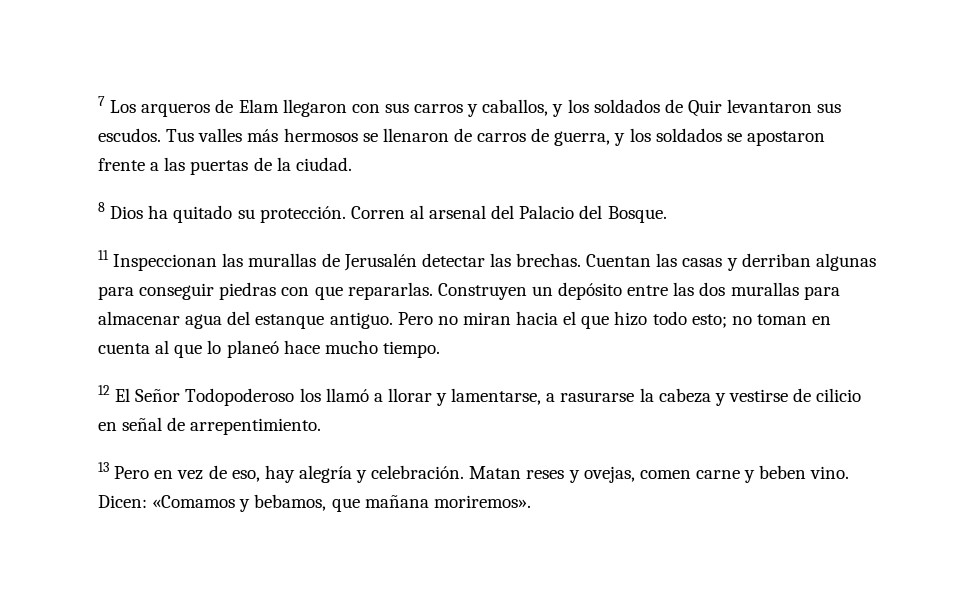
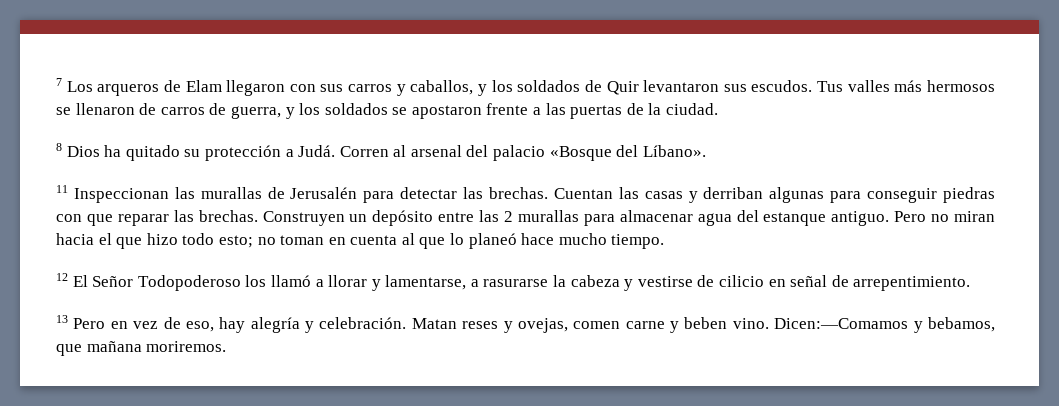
[259,206,346,223] protección. -> [204,145,336,161] protección a Judá.
[519,205,667,223] Palacio del Bosque. -> [493,145,706,161] palacio «Bosque del Líbano».
(417, 262) none -> [363,191,395,203] para
[347,282,433,300] repararlas. -> [117,210,258,226] reparar las brechas.
[699,282,726,296] dos -> [503,211,513,222] 2
[98,495,236,508] Dicen: «Comamos -> [774,318,909,329] Dicen:—Comamos
[433,495,531,508] moriremos». -> [146,341,227,352] moriremos.

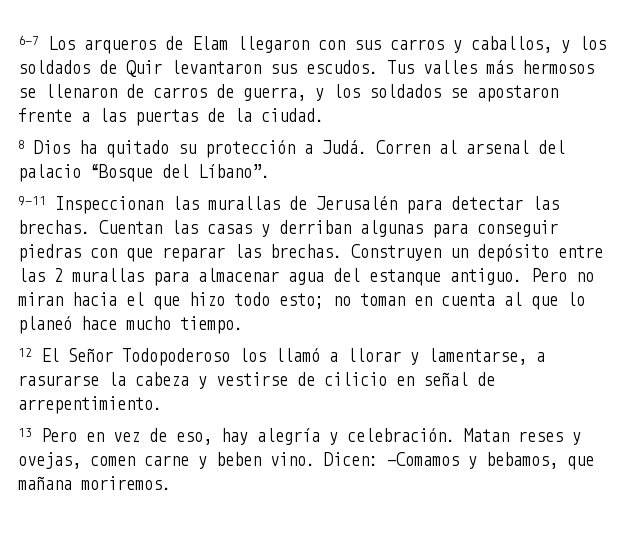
[56,78,62,86] 7 -> [18,35,39,45] 6-7
[549,145,706,161] [56,185,68,193] «Bosque del Líbano». // 11 -> [90,164,270,182] [18,196,46,206] “Bosque del Líbano”. // 9-11
[774,318,909,329] Dicen:—Comamos -> [324,452,459,466] Dicen: —Comamos

